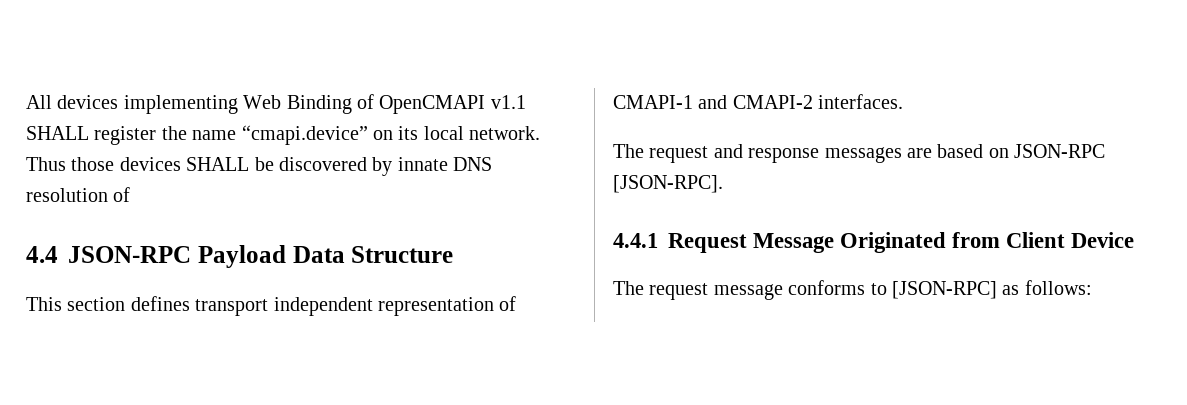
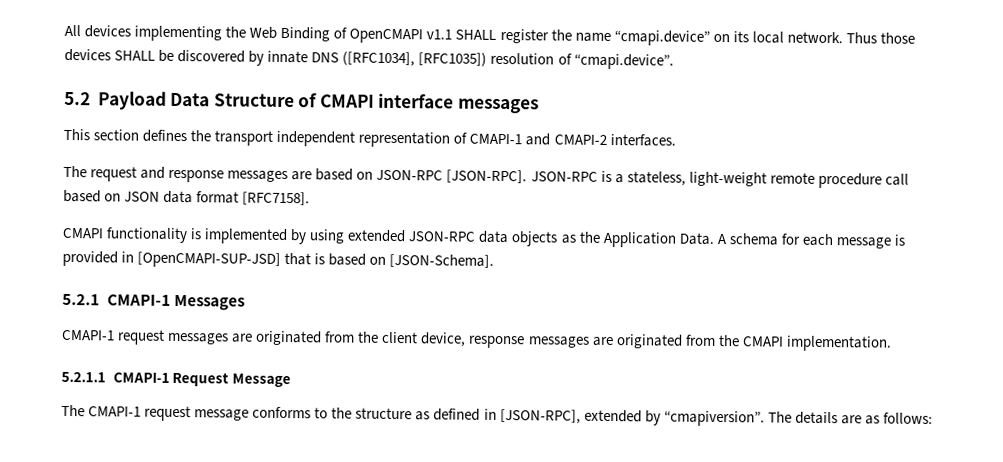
(238, 104) none -> [225,26,247,38] the
(493, 164) none -> [342,51,488,67] ([RFC1034], [RFC1035])
[26,246,191,263] // 4.4 JSON-RPC -> [573,53,674,70] [64,91,91,106] “cmapi.device”. // 5.2
(454, 254) none -> [298,93,540,114] of CMAPI interface messages
(190, 303) none -> [190,130,212,142] the
[613,232,1135,253] [613,281,644,295] // 4.4.1 Request Message Originated from Client Device // The -> [530,170,909,189] [63,189,311,206] [62,227,905,249] [62,250,495,268] [62,293,245,311] [61,329,892,352] [61,371,291,388] [61,404,142,417] JSON-RPC is a stateless, light-weight remote procedure call based on JSON data format [RFC7158]. // CMAPI functionality is implemented by using extended JSON-RPC data objects as the Application Data. A schema for each message is provided in [OpenCMAPI-SUP-JSD] that is based on [JSON-Schema]. // 5.2.1 CMAPI-1 Messages // CMAPI-1 request messages are originated from the client device, response messages are originated from the CMAPI implementation. // 5.2.1.1 CMAPI-1 Request Message // The CMAPI-1
[892,281,997,299] [JSON-RPC] -> [331,407,862,427] the structure as defined in [JSON-RPC], extended by “cmapiversion”. The details are

